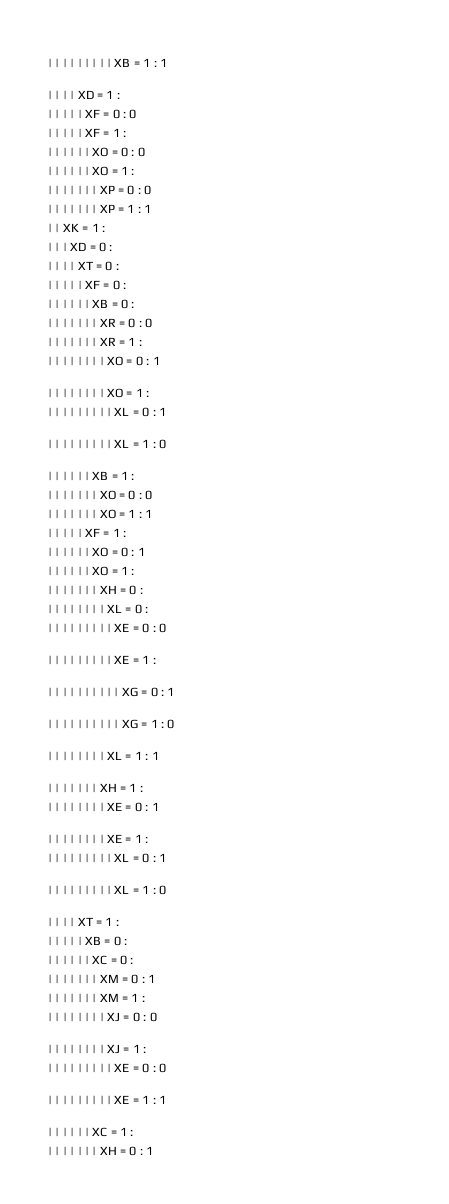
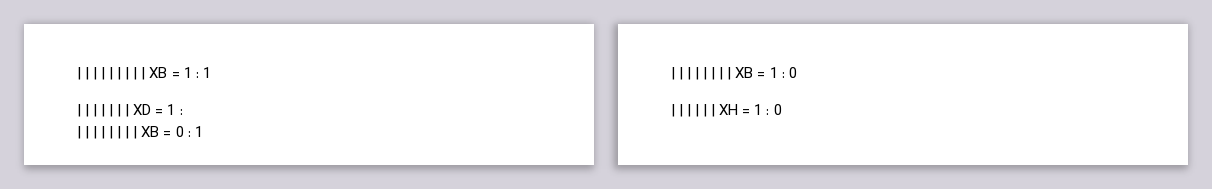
[77,90,120,99] [48,109,137,119] [48,128,126,138] [48,147,145,157] [48,166,135,176] [48,185,152,195] [48,204,152,214] [48,223,105,233] [48,242,113,252] [48,261,119,271] [48,280,126,290] [48,299,135,309] [48,318,153,328] [48,337,125,347] XD = 1 : // | | | | | XF = 0 : 0 // | | | | | XF = 1 : // | | | | | | XO = 0 : 0 // | | | | | | XO = 1 : // | | | | | | | XP = 0 : 0 // | | | | | | | XP = 1 : 1 // | | XK = 1 : // | | | XD = 0 : // | | | | XT = 0 : // | | | | | XF = 0 : // | | | | | | XB = 0 : // | | | | | | | XR = 0 : 0 // | | | | | | | XR = -> [109,104,164,117] | | | XD =
[107,356,123,366] XO -> [141,126,160,137] XB
[107,388,150,398] [48,407,166,417] [48,439,130,449] XO = 1 : // | | | | | | | | | XL = 0 : 1 // | | | | | | | | | XL -> [735,67,754,78] XB
[92,471,135,480] [48,490,153,500] [48,509,153,519] [48,528,126,538] [48,547,145,557] [48,566,135,576] [48,585,143,595] [48,604,149,614] [48,623,166,633] [48,655,156,665] [48,687,175,697] [48,719,175,729] [48,751,159,761] [48,783,143,793] [48,802,159,812] [48,834,149,844] [48,853,166,863] [48,885,166,895] [48,917,119,927] [48,936,127,946] [48,955,134,965] [48,974,156,984] [48,993,145,1003] [48,1012,157,1022] [48,1044,147,1054] [48,1063,166,1073] [48,1095,166,1105] [48,1127,134,1137] [48,1146,154,1156] XB = 1 : // | | | | | | | XO = 0 : 0 // | | | | | | | XO = 1 : 1 // | | | | | XF = 1 : // | | | | | | XO = 0 : 1 // | | | | | | XO = 1 : // | | | | | | | XH = 0 : // | | | | | | | | XL = 0 : // | | | | | | | | | XE = 0 : 0 // | | | | | | | | | XE = 1 : // | | | | | | | | | | XG = 0 : 1 // | | | | | | | | | | XG = 1 : 0 // | | | | | | | | XL = 1 : 1 // | | | | | | | XH = 1 : // | | | | | | | | XE = 0 : 1 // | | | | | | | | XE = 1 : // | | | | | | | | | XL = 0 : 1 // | | | | | | | | | XL = 1 : 0 // | | | | XT = 1 : // | | | | | XB = 0 : // | | | | | | XC = 0 : // | | | | | | | XM = 0 : 1 // | | | | | | | XM = 1 : // | | | | | | | | XJ = 0 : 0 // | | | | | | | | XJ = 1 : // | | | | | | | | | XE = 0 : 0 // | | | | | | | | | XE = 1 : 1 // | | | | | | XC = 1 : // | | | | | | | XH = 0 : 1 -> [719,104,782,115] XH = 1 : 0

